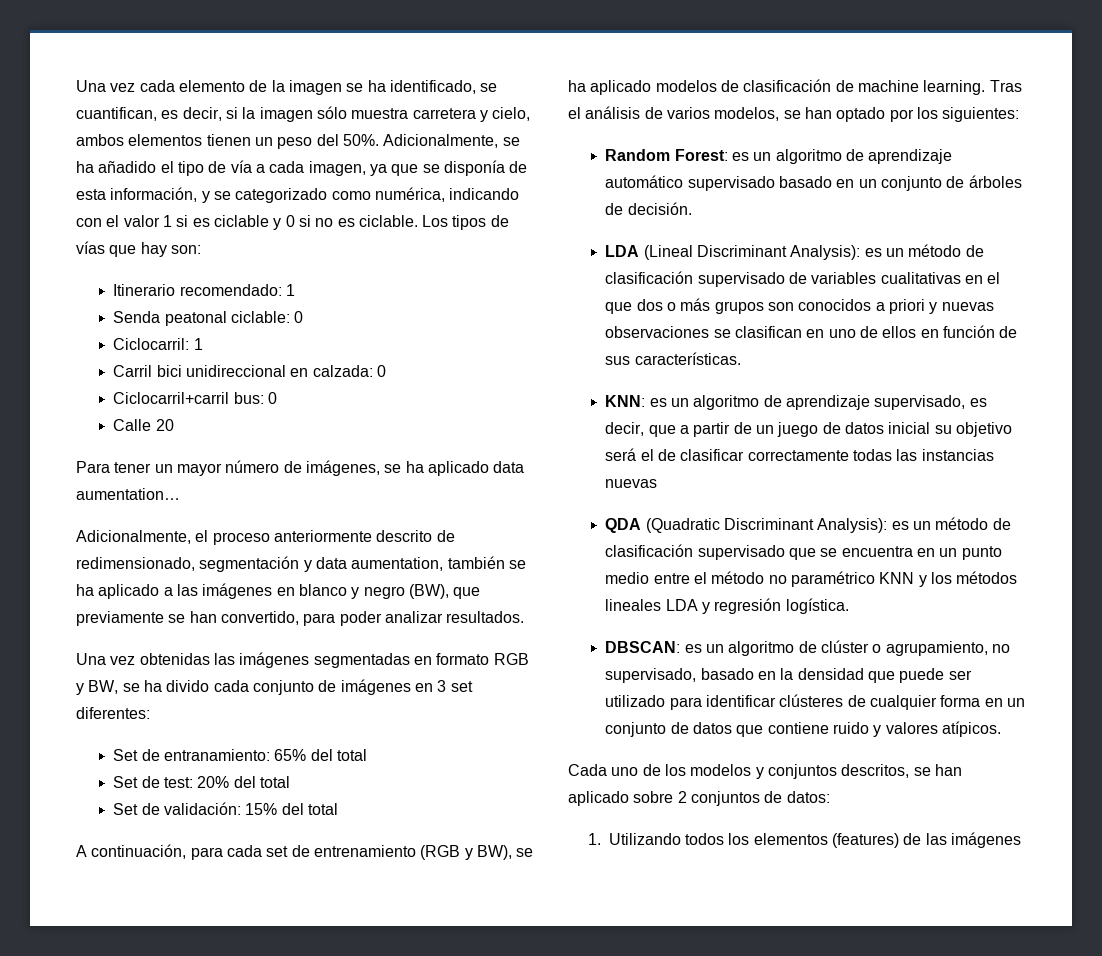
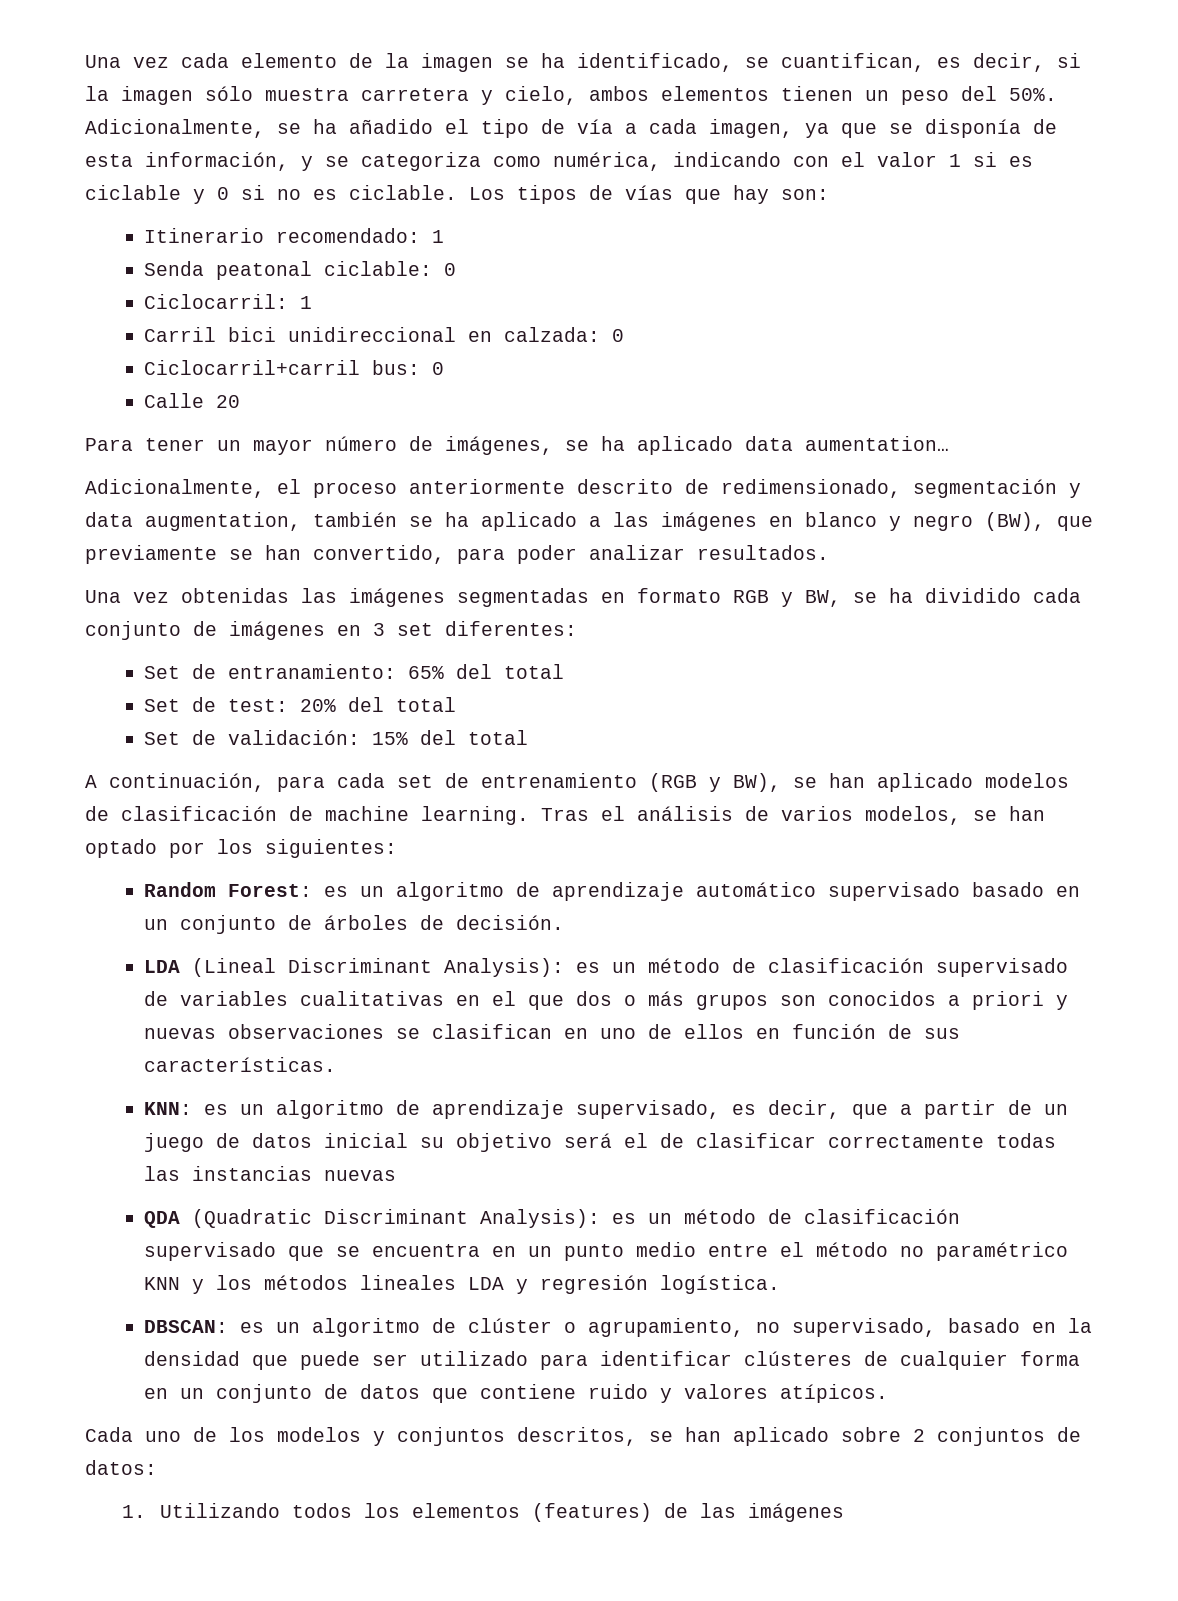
[235,188,328,203] categorizado -> [361,152,481,171] categoriza
[351,557,444,571] aumentation, -> [145,512,301,531] augmentation,
[166,680,210,692] divido -> [925,588,1021,603] dividido
[568,80,586,92] ha -> [829,773,865,788] han

